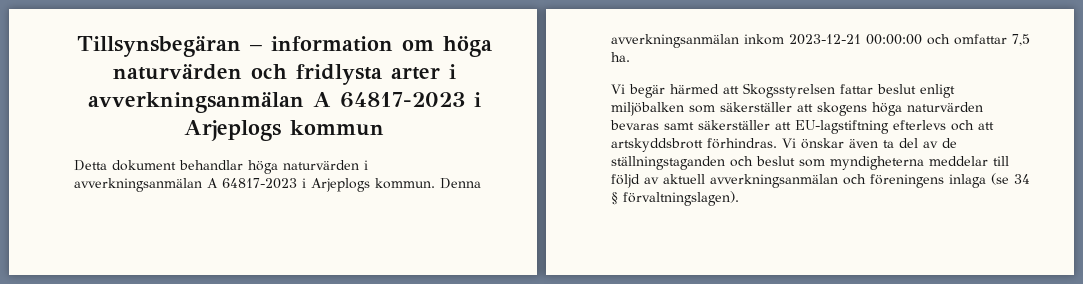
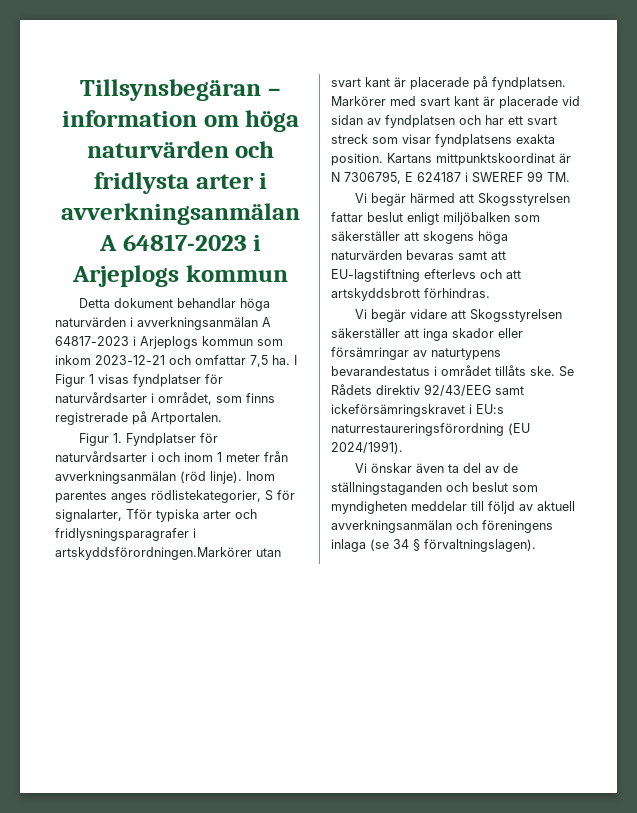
[375,178,481,189] [611,34,739,48] kommun. Denna avverkningsanmälan -> [202,336,283,346] kommun som
[866,34,922,45] 00:00:00 -> (165, 360) none
(630, 57) none -> [294,355,297,365] [55,374,223,387] [55,392,275,405] [55,411,222,425] [78,433,218,446] [55,451,288,462] [55,471,275,484] [55,490,295,503] [55,509,257,522] [55,528,196,541] [55,547,281,560] [331,76,566,90] [331,96,580,109] [331,115,557,128] [331,134,555,147] [331,153,571,166] [331,171,570,184] I Figur 1 visas fyndplatser för naturvårdsarter i området, som finns registrerade på Artportalen. // Figur 1. Fyndplatser för naturvårdsarter i och inom 1 meter från avverkningsanmälan (röd linje). Inom parentes anges rödlistekategorier, S för signalarter, Tför typiska arter och fridlysningsparagrafer i artskyddsförordningen.Markörer utan svart kant är placerade på fyndplatsen. Markörer med svart kant är placerade vid sidan av fyndplatsen och har ett svart streck som visar fyndplatsens exakta position. Kartans mittpunktskoordinat är N 7306795, E 624187 i SWEREF 99 TM.
[698,120,770,130] säkerställer -> (487, 255) none
(777, 143) none -> [354,309,562,322] [331,328,523,341] [331,347,501,360] [331,365,574,377] [331,384,524,396] [331,404,504,417] [331,423,530,436] [331,441,403,454] // Vi begär vidare att Skogsstyrelsen säkerställer att inga skador eller försämringar av naturtypens bevarandestatus i området tillåts ske. Se Rådets direktiv 92/43/EEG samt ickeförsämringskravet i EU:s naturrestaureringsförordning (EU 2024/1991). //
[830,156,924,170] myndigheterna -> [331,501,407,514] myndigheten

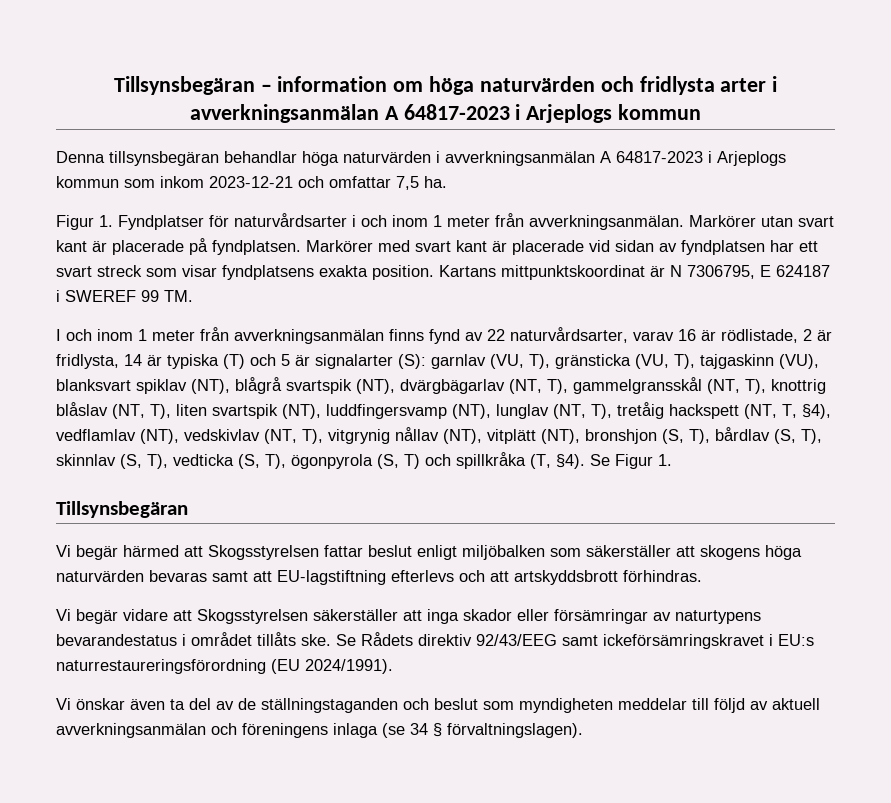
[78,298,173,308] Detta dokument -> [56,151,219,166] Denna tillsynsbegäran
[294,355,297,365] [55,374,223,387] [55,392,275,405] [55,411,222,425] I Figur 1 visas fyndplatser för naturvårdsarter i området, som finns registrerade på Artportalen. -> (447, 182) none
[55,471,275,484] [55,490,295,503] [55,509,257,522] [55,528,196,541] [55,547,252,560] avverkningsanmälan (röd linje). Inom parentes anges rödlistekategorier, S för signalarter, Tför typiska arter och fridlysningsparagrafer i artskyddsförordningen.Markörer -> [529,215,756,230] avverkningsanmälan. Markörer
[459,115,481,125] och -> (765, 247) none
(570, 177) none -> [56,327,832,344] [56,354,819,369] [56,377,826,394] [56,402,831,419] [56,427,822,444] [56,452,672,469] [56,501,188,518] // I och inom 1 meter från avverkningsanmälan finns fynd av 22 naturvårdsarter, varav 16 är rödlistade, 2 är fridlysta, 14 är typiska (T) och 5 är signalarter (S): garnlav (VU, T), gränsticka (VU, T), tajgaskinn (VU), blanksvart spiklav (NT), blågrå svartspik (NT), dvärgbägarlav (NT, T), gammelgransskål (NT, T), knottrig blåslav (NT, T), liten svartspik (NT), luddfingersvamp (NT), lunglav (NT, T), tretåig hackspett (NT, T, §4), vedflamlav (NT), vedskivlav (NT, T), vitgrynig nållav (NT), vitplätt (NT), bronshjon (S, T), bårdlav (S, T), skinnlav (S, T), vedticka (S, T), ögonpyrola (S, T) och spillkråka (T, §4). Se Figur 1. // Tillsynsbegäran

